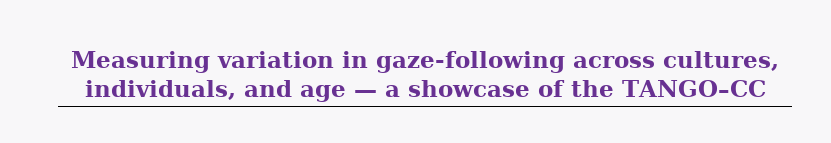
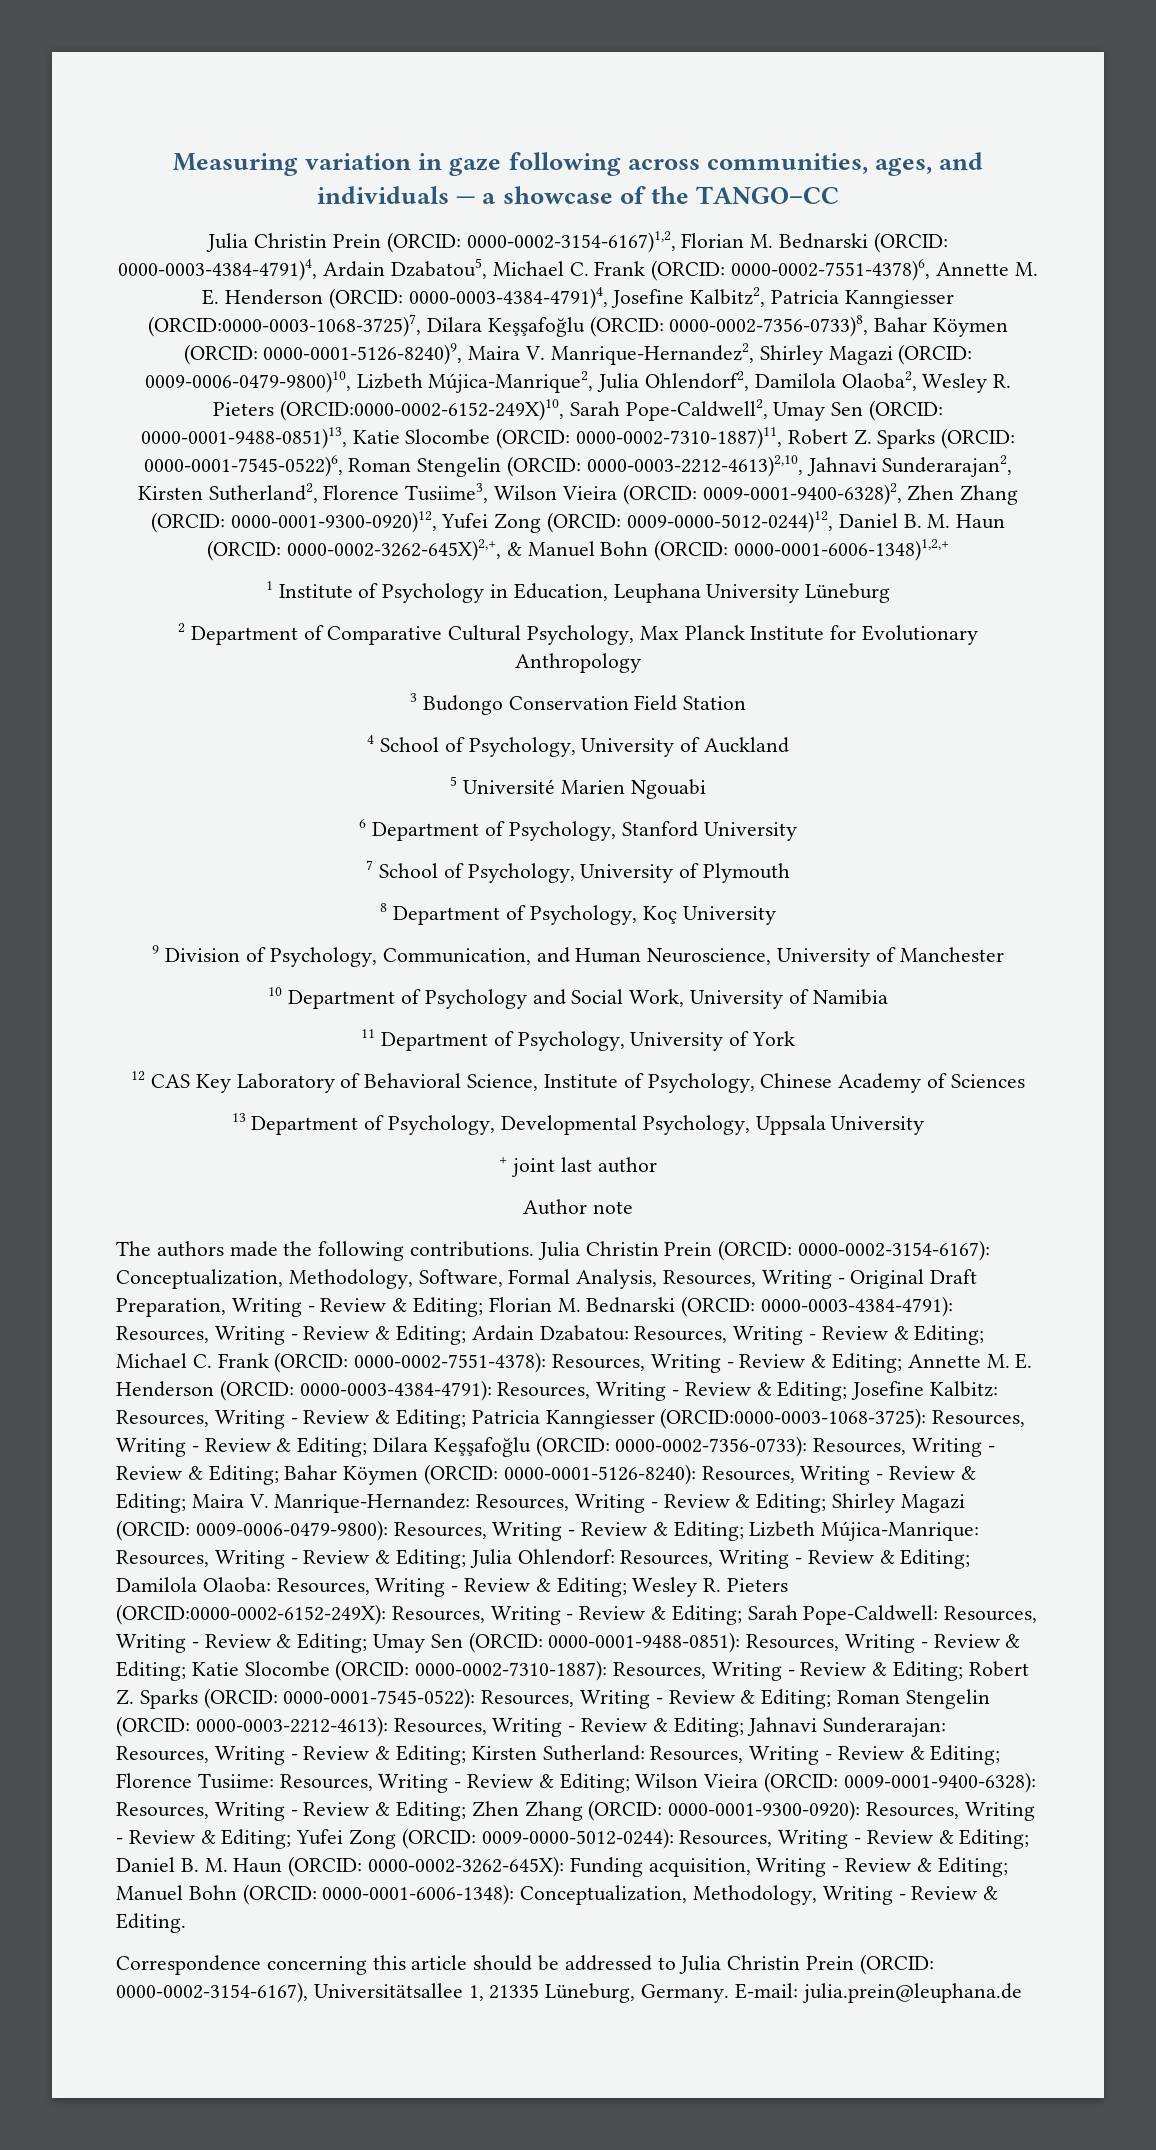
[376,51,779,73] [84,80,346,102] gaze-following across cultures, individuals, and age -> [449,152,983,176] [317,186,450,204] gaze following across communities, ages, and individuals
(766, 88) none -> [206,231,948,253] [118,258,1038,281] [202,287,954,309] [148,314,1008,337] [183,343,973,365] [144,371,1012,393] [213,399,943,421] [140,427,1016,449] [143,455,1013,477] [137,483,1019,505] [150,511,1006,533] [207,539,949,561] [265,581,891,603] [177,623,979,645] [515,653,641,673] [409,693,747,715] [367,735,789,757] [450,776,706,799] [359,819,797,841] [366,860,790,883] [380,903,776,925] [152,945,1004,967] [268,987,888,1009] [361,1029,795,1051] [131,1071,1025,1093] [231,1113,925,1135] [499,1157,657,1177] [523,1199,633,1215] [116,1240,991,1261] [116,1269,978,1289] [116,1296,954,1317] [116,1325,985,1345] [116,1352,1033,1373] [116,1380,999,1401] [116,1408,1026,1429] [116,1436,995,1457] [116,1464,976,1485] [116,1493,965,1513] [116,1520,980,1541] [116,1549,971,1569] [116,1577,789,1597] [116,1604,1038,1625] [116,1632,1021,1653] [116,1660,1029,1681] [116,1688,990,1709] [116,1716,947,1737] [116,1745,1001,1765] [116,1772,1036,1793] [116,1800,1035,1821] [116,1828,1030,1849] [116,1856,1008,1877] [116,1884,999,1905] [116,1913,186,1933] [116,1954,934,1975] [116,1982,1022,2003] // Julia Christin Prein (ORCID: 0000-0002-3154-6167)1,2, Florian M. Bednarski (ORCID: 0000-0003-4384-4791)4, Ardain Dzabatou5, Michael C. Frank (ORCID: 0000-0002-7551-4378)6, Annette M. E. Henderson (ORCID: 0000-0003-4384-4791)4, Josefine Kalbitz2, Patricia Kanngiesser (ORCID:0000-0003-1068-3725)7, Dilara Keşşafoğlu (ORCID: 0000-0002-7356-0733)8, Bahar Köymen (ORCID: 0000-0001-5126-8240)9, Maira V. Manrique-Hernandez2, Shirley Magazi (ORCID: 0009-0006-0479-9800)10, Lizbeth Mújica-Manrique2, Julia Ohlendorf2, Damilola Olaoba2, Wesley R. Pieters (ORCID:0000-0002-6152-249X)10, Sarah Pope-Caldwell2, Umay Sen (ORCID: 0000-0001-9488-0851)13, Katie Slocombe (ORCID: 0000-0002-7310-1887)11, Robert Z. Sparks (ORCID: 0000-0001-7545-0522)6, Roman Stengelin (ORCID: 0000-0003-2212-4613)2,10, Jahnavi Sunderarajan2, Kirsten Sutherland2, Florence Tusiime3, Wilson Vieira (ORCID: 0009-0001-9400-6328)2, Zhen Zhang (ORCID: 0000-0001-9300-0920)12, Yufei Zong (ORCID: 0009-0000-5012-0244)12, Daniel B. M. Haun (ORCID: 0000-0002-3262-645X)2,+, & Manuel Bohn (ORCID: 0000-0001-6006-1348)1,2,+ // 1 Institute of Psychology in Education, Leuphana University Lüneburg // 2 Department of Comparative Cultural Psychology, Max Planck Institute for Evolutionary Anthropology // 3 Budongo Conservation Field Station // 4 School of Psychology, University of Auckland // 5 Université Marien Ngouabi // 6 Department of Psychology, Stanford University // 7 School of Psychology, University of Plymouth // 8 Department of Psychology, Koç University // 9 Division of Psychology, Communication, and Human Neuroscience, University of Manchester // 10 Department of Psychology and Social Work, University of Namibia // 11 Department of Psychology, University of York // 12 CAS Key Laboratory of Behavioral Science, Institute of Psychology, Chinese Academy of Sciences // 13 Department of Psychology, Developmental Psychology, Uppsala University // + joint last author // Author note // The authors made the following contributions. Julia Christin Prein (ORCID: 0000-0002-3154-6167): Conceptualization, Methodology, Software, Formal Analysis, Resources, Writing - Original Draft Preparation, Writing - Review & Editing; Florian M. Bednarski (ORCID: 0000-0003-4384-4791): Resources, Writing - Review & Editing; Ardain Dzabatou: Resources, Writing - Review & Editing; Michael C. Frank (ORCID: 0000-0002-7551-4378): Resources, Writing - Review & Editing; Annette M. E. Henderson (ORCID: 0000-0003-4384-4791): Resources, Writing - Review & Editing; Josefine Kalbitz: Resources, Writing - Review & Editing; Patricia Kanngiesser (ORCID:0000-0003-1068-3725): Resources, Writing - Review & Editing; Dilara Keşşafoğlu (ORCID: 0000-0002-7356-0733): Resources, Writing - Review & Editing; Bahar Köymen (ORCID: 0000-0001-5126-8240): Resources, Writing - Review & Editing; Maira V. Manrique-Hernandez: Resources, Writing - Review & Editing; Shirley Magazi (ORCID: 0009-0006-0479-9800): Resources, Writing - Review & Editing; Lizbeth Mújica-Manrique: Resources, Writing - Review & Editing; Julia Ohlendorf: Resources, Writing - Review & Editing; Damilola Olaoba: Resources, Writing - Review & Editing; Wesley R. Pieters (ORCID:0000-0002-6152-249X): Resources, Writing - Review & Editing; Sarah Pope-Caldwell: Resources, Writing - Review & Editing; Umay Sen (ORCID: 0000-0001-9488-0851): Resources, Writing - Review & Editing; Katie Slocombe (ORCID: 0000-0002-7310-1887): Resources, Writing - Review & Editing; Robert Z. Sparks (ORCID: 0000-0001-7545-0522): Resources, Writing - Review & Editing; Roman Stengelin (ORCID: 0000-0003-2212-4613): Resources, Writing - Review & Editing; Jahnavi Sunderarajan: Resources, Writing - Review & Editing; Kirsten Sutherland: Resources, Writing - Review & Editing; Florence Tusiime: Resources, Writing - Review & Editing; Wilson Vieira (ORCID: 0009-0001-9400-6328): Resources, Writing - Review & Editing; Zhen Zhang (ORCID: 0000-0001-9300-0920): Resources, Writing - Review & Editing; Yufei Zong (ORCID: 0009-0000-5012-0244): Resources, Writing - Review & Editing; Daniel B. M. Haun (ORCID: 0000-0002-3262-645X): Funding acquisition, Writing - Review & Editing; Manuel Bohn (ORCID: 0000-0001-6006-1348): Conceptualization, Methodology, Writing - Review & Editing. // Correspondence concerning this article should be addressed to Julia Christin Prein (ORCID: 0000-0002-3154-6167), Universitätsallee 1, 21335 Lüneburg, Germany. E-mail: julia.prein@leuphana.de

